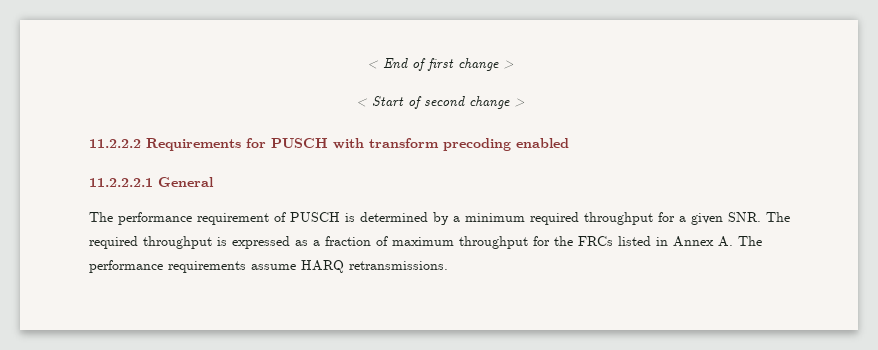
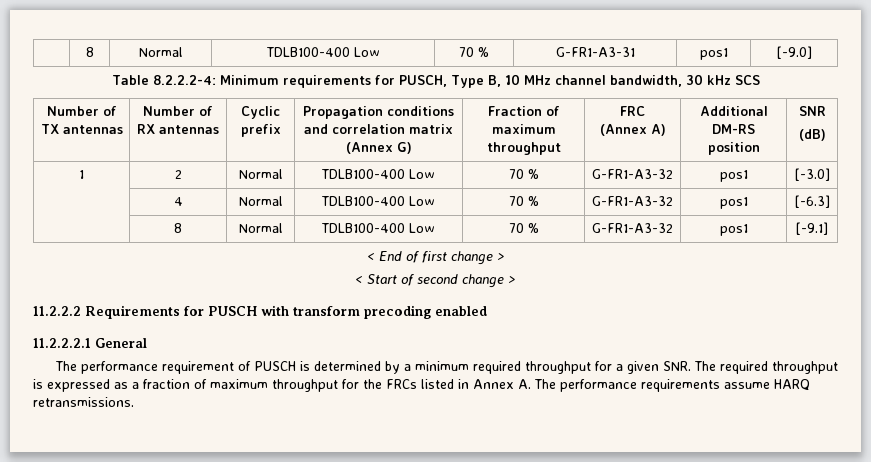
(367, 64) none -> [85,47,94,57] [138,47,183,57] [265,47,380,57] [459,47,489,57] [555,47,635,57] [699,48,728,60] [776,46,812,59] [111,74,760,88] [46,106,117,116] [40,124,123,134] [143,106,213,116] [137,124,219,134] [241,106,280,119] [240,124,281,137] [303,106,454,119] [304,124,453,134] [345,142,412,154] [487,106,560,116] [491,124,556,134] [486,142,561,155] [620,106,645,116] [599,124,666,136] [699,106,768,116] [712,124,755,134] [707,142,760,155] [798,106,826,116] [798,129,826,141] [79,170,84,179] [174,170,182,179] [238,169,283,179] [321,169,435,179] [508,169,539,179] [592,169,673,179] [719,170,748,182] [794,168,830,181] [173,197,183,206] [238,196,283,206] [321,196,435,206] [508,196,539,206] [592,196,673,206] [719,197,748,209] [794,195,830,208] [174,223,182,233] [238,223,283,233] [321,223,435,233] [508,223,539,233] [592,223,673,233] [719,224,748,236] [796,222,828,235] | 8 | Normal | TDLB100-400 Low | 70 % | G-FR1-A3-31 | pos1 | [-9.0] // Table 8.2.2.2-4: Minimum requirements for PUSCH, Type B, 10 MHz channel bandwidth, 30 kHz SCS // Number of TX antennas | Number of RX antennas | Cyclic prefix | Propagation conditions and correlation matrix (Annex G) | Fraction of maximum throughput | FRC // (Annex A) | Additional DM-RS position | SNR // (dB) // 1 | 2 | Normal | TDLB100-400 Low | 70 % | G-FR1-A3-32 | pos1 | [-3.0] // | 4 | Normal | TDLB100-400 Low | 70 % | G-FR1-A3-32 | pos1 | [-6.3] // | 8 | Normal | TDLB100-400 Low | 70 % | G-FR1-A3-32 | pos1 | [-9.1] //

